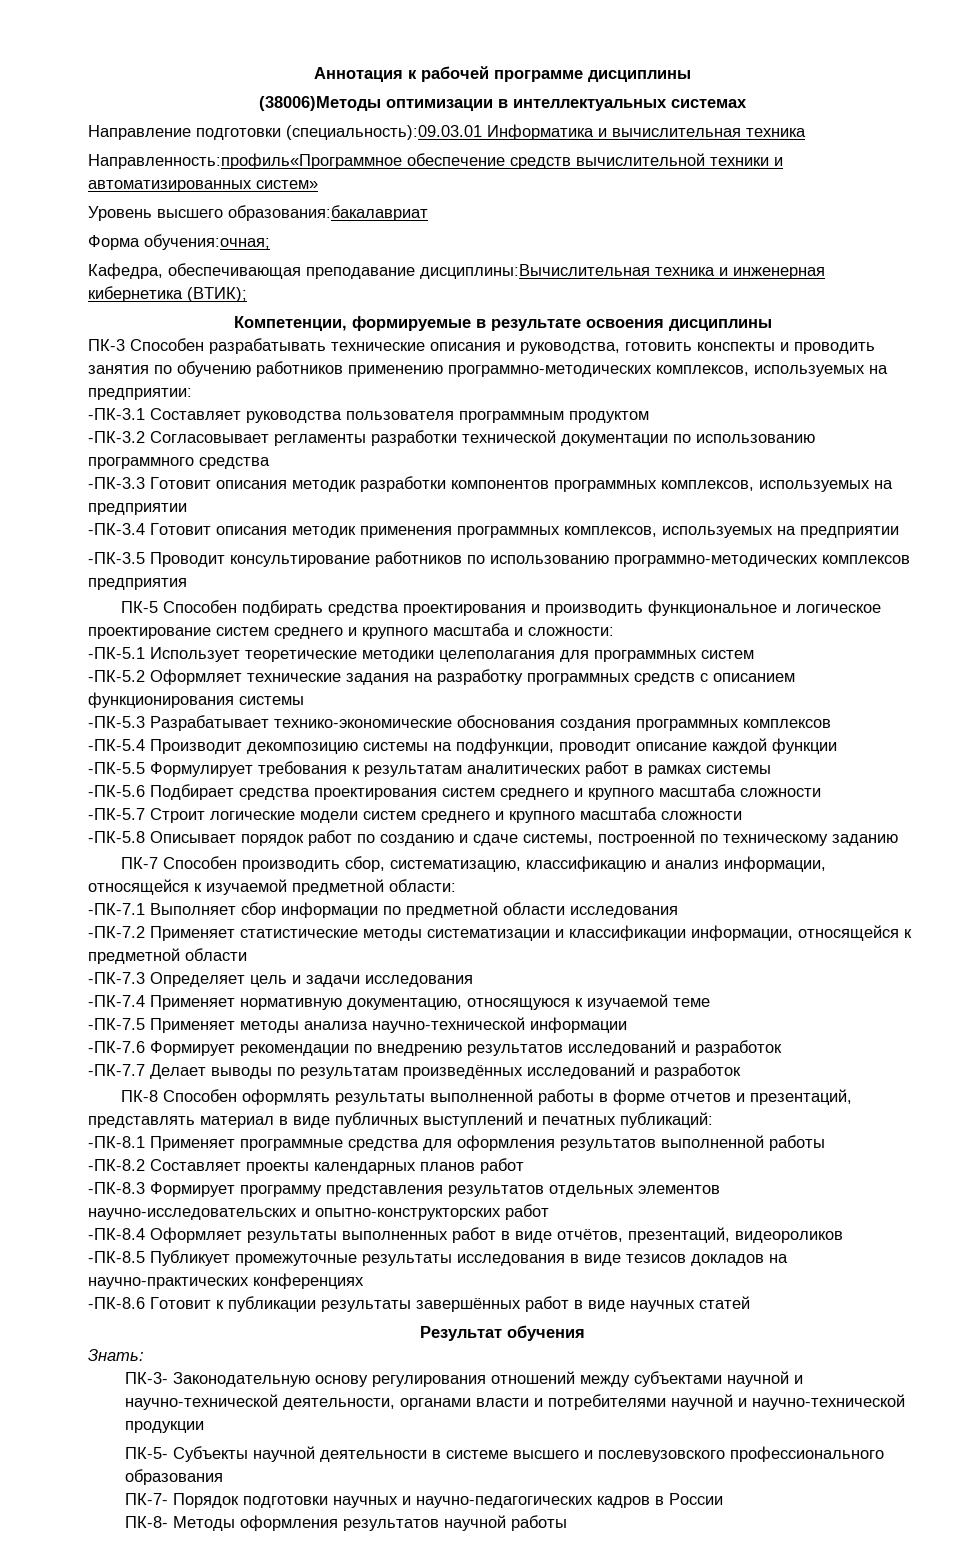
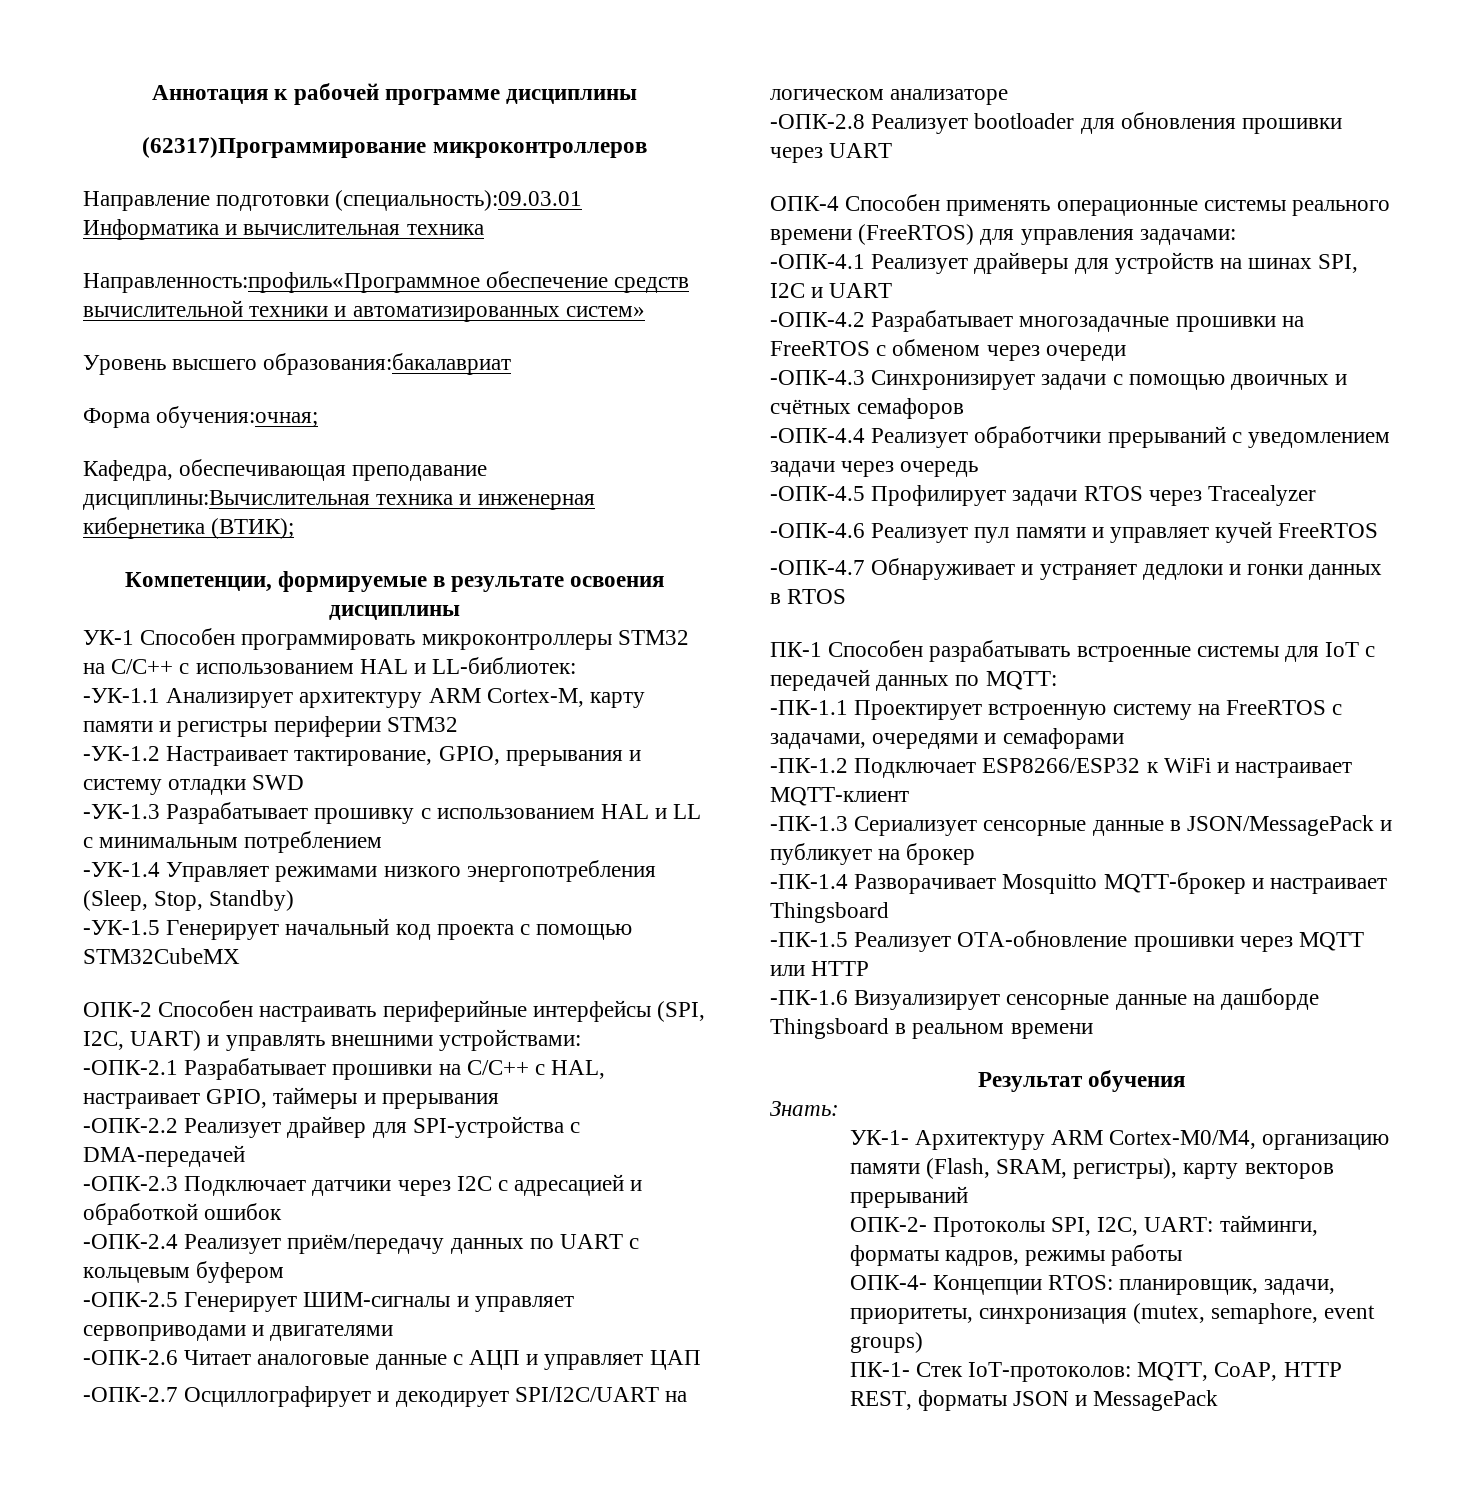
[259,96,747,111] (38006)Методы оптимизации в интеллектуальных системах -> [142,137,647,158] (62317)Программирование микроконтроллеров
[88,338,875,354] [88,361,888,377] [88,388,192,400] [88,408,649,423] [88,430,815,446] [88,457,270,469] [88,476,893,492] [88,503,187,515] [88,523,899,538] [88,551,910,567] [88,578,187,590] [120,600,881,616] [88,623,614,639] [88,647,754,662] [88,669,795,685] [88,692,304,708] [88,715,831,731] [88,738,837,754] [88,761,771,777] [88,784,821,800] [88,807,742,823] [88,830,898,846] [120,856,826,872] [88,879,456,895] [88,902,678,918] [88,925,912,941] [88,948,247,964] [88,972,473,987] [88,994,710,1010] [88,1017,627,1033] [88,1040,782,1056] [88,1063,741,1079] [120,1089,852,1105] [88,1112,713,1128] [88,1135,825,1151] [88,1158,524,1174] [88,1182,720,1197] [88,1204,549,1220] [88,1227,843,1243] [88,1250,788,1266] [88,1273,364,1289] [88,1296,750,1312] [420,1325,585,1341] [88,1349,144,1361] [125,1371,804,1387] [125,1394,906,1410] [125,1421,205,1433] [125,1446,885,1462] [125,1469,224,1485] [125,1493,724,1508] [125,1515,568,1531] ПК-3 Способен разрабатывать технические описания и руководства, готовить конспекты и проводить занятия по обучению работников применению программно-методических комплексов, используемых на предприятии: // -ПК-3.1 Составляет руководства пользователя программным продуктом // -ПК-3.2 Согласовывает регламенты разработки технической документации по использованию программного средства // -ПК-3.3 Готовит описания методик разработки компонентов программных комплексов, используемых на предприятии // -ПК-3.4 Готовит описания методик применения программных комплексов, используемых на предприятии // -ПК-3.5 Проводит консультирование работников по использованию программно-методических комплексов предприятия // ПК-5 Способен подбирать средства проектирования и производить функциональное и логическое проектирование систем среднего и крупного масштаба и сложности: // -ПК-5.1 Использует теоретические методики целеполагания для программных систем // -ПК-5.2 Оформляет технические задания на разработку программных средств с описанием функционирования системы // -ПК-5.3 Разрабатывает технико-экономические обоснования создания программных комплексов // -ПК-5.4 Производит декомпозицию системы на подфункции, проводит описание каждой функции // -ПК-5.5 Формулирует требования к результатам аналитических работ в рамках системы // -ПК-5.6 Подбирает средства проектирования систем среднего и крупного масштаба сложности // -ПК-5.7 Строит логические модели систем среднего и крупного масштаба сложности // -ПК-5.8 Описывает порядок работ по созданию и сдаче системы, построенной по техническому заданию // ПК-7 Способен производить сбор, систематизацию, классификацию и анализ информации, относящейся к изучаемой предметной области: // -ПК-7.1 Выполняет сбор информации по предметной области исследования // -ПК-7.2 Применяет статистические методы систематизации и классификации информации, относящейся к предметной области // -ПК-7.3 Определяет цель и задачи исследования // -ПК-7.4 Применяет нормативную документацию, относящуюся к изучаемой теме // -ПК-7.5 Применяет методы анализа научно-технической информации // -ПК-7.6 Формирует рекомендации по внедрению результатов исследований и разработок // -ПК-7.7 Делает выводы по результатам произведённых исследований и разработок // ПК-8 Способен оформлять результаты выполненной работы в форме отчетов и презентаций, представлять материал в виде публичных выступлений и печатных публикаций: // -ПК-8.1 Применяет программные средства для оформления результатов выполненной работы // -ПК-8.2 Составляет проекты календарных планов работ // -ПК-8.3 Формирует программу представления результатов отдельных элементов научно-исследовательских и опытно-конструкторских работ // -ПК-8.4 Оформляет результаты выполненных работ в виде отчётов, презентаций, видеороликов // -ПК-8.5 Публикует промежуточные результаты исследования в виде тезисов докладов на научно-практических конференциях // -ПК-8.6 Готовит к публикации результаты завершённых работ в виде научных статей // Результат обучения // Знать: // ПК-3- Законодательную основу регулирования отношений между субъектами научной и научно-технической деятельности, органами власти и потребителями научной и научно-технической продукции // ПК-5- Субъекты научной деятельности в системе высшего и послевузовского профессионального образования // ПК-7- Порядок подготовки научных и научно-педагогических кадров в России // ПК-8- Методы оформления результатов научной работы -> [83,628,689,650] [83,657,577,674] [83,688,646,708] [83,716,458,737] [83,746,642,766] [83,775,305,795] [83,802,702,824] [83,831,383,853] [83,860,656,882] [83,890,295,911] [83,918,633,940] [83,948,240,964] [83,1000,706,1022] [83,1029,582,1051] [83,1058,606,1080] [83,1087,499,1109] [83,1116,581,1138] [83,1145,245,1167] [83,1174,643,1196] [83,1203,283,1225] [83,1234,640,1254] [83,1261,285,1283] [83,1292,574,1312] [83,1325,394,1341] [83,1350,701,1370] [83,1386,688,1407] [770,89,1009,105] [770,112,1343,134] [770,143,893,163] [770,194,1391,216] [770,224,1236,245] [770,252,1359,274] [770,283,893,298] [770,310,1304,332] [770,339,1126,361] [770,370,1348,390] [770,398,965,419] [770,426,1391,448] [770,461,979,477] [770,485,1317,506] [770,521,1379,543] [770,558,1383,580] [770,589,847,604] [770,640,1376,662] [770,669,1057,691] [770,700,1343,720] [770,728,1124,749] [770,758,1353,778] [770,787,909,806] [770,815,1393,836] [770,843,976,865] [770,872,1388,894] [770,902,889,923] [770,930,1365,952] [770,961,870,976] [770,988,1320,1010] [770,1018,1093,1039] [977,1070,1186,1092] [770,1101,839,1116] [849,1130,1390,1150] [849,1158,1334,1179] [849,1186,968,1208] [849,1215,1318,1237] [849,1244,1183,1266] [849,1275,1336,1295] [849,1303,1376,1324] [849,1332,923,1353] [849,1362,1342,1382] [849,1390,1219,1411] УК-1 Способен программировать микроконтроллеры STM32 на C/C++ с использованием HAL и LL-библиотек: // -УК-1.1 Анализирует архитектуру ARM Cortex-M, карту памяти и регистры периферии STM32 // -УК-1.2 Настраивает тактирование, GPIO, прерывания и систему отладки SWD // -УК-1.3 Разрабатывает прошивку с использованием HAL и LL с минимальным потреблением // -УК-1.4 Управляет режимами низкого энергопотребления (Sleep, Stop, Standby) // -УК-1.5 Генерирует начальный код проекта с помощью STM32CubeMX // ОПК-2 Способен настраивать периферийные интерфейсы (SPI, I2C, UART) и управлять внешними устройствами: // -ОПК-2.1 Разрабатывает прошивки на C/C++ с HAL, настраивает GPIO, таймеры и прерывания // -ОПК-2.2 Реализует драйвер для SPI-устройства с DMA-передачей // -ОПК-2.3 Подключает датчики через I2C с адресацией и обработкой ошибок // -ОПК-2.4 Реализует приём/передачу данных по UART с кольцевым буфером // -ОПК-2.5 Генерирует ШИМ-сигналы и управляет сервоприводами и двигателями // -ОПК-2.6 Читает аналоговые данные с АЦП и управляет ЦАП // -ОПК-2.7 Осциллографирует и декодирует SPI/I2C/UART на логическом анализаторе // -ОПК-2.8 Реализует bootloader для обновления прошивки через UART // ОПК-4 Способен применять операционные системы реального времени (FreeRTOS) для управления задачами: // -ОПК-4.1 Реализует драйверы для устройств на шинах SPI, I2C и UART // -ОПК-4.2 Разрабатывает многозадачные прошивки на FreeRTOS с обменом через очереди // -ОПК-4.3 Синхронизирует задачи с помощью двоичных и счётных семафоров // -ОПК-4.4 Реализует обработчики прерываний с уведомлением задачи через очередь // -ОПК-4.5 Профилирует задачи RTOS через Tracealyzer // -ОПК-4.6 Реализует пул памяти и управляет кучей FreeRTOS // -ОПК-4.7 Обнаруживает и устраняет дедлоки и гонки данных в RTOS // ПК-1 Способен разрабатывать встроенные системы для IoT с передачей данных по MQTT: // -ПК-1.1 Проектирует встроенную систему на FreeRTOS с задачами, очередями и семафорами // -ПК-1.2 Подключает ESP8266/ESP32 к WiFi и настраивает MQTT-клиент // -ПК-1.3 Сериализует сенсорные данные в JSON/MessagePack и публикует на брокер // -ПК-1.4 Разворачивает Mosquitto MQTT-брокер и настраивает Thingsboard // -ПК-1.5 Реализует OTA-обновление прошивки через MQTT или HTTP // -ПК-1.6 Визуализирует сенсорные данные на дашборде Thingsboard в реальном времени // Результат обучения // Знать: // УК-1- Архитектуру ARM Cortex-M0/M4, организацию памяти (Flash, SRAM, регистры), карту векторов прерываний // ОПК-2- Протоколы SPI, I2C, UART: тайминги, форматы кадров, режимы работы // ОПК-4- Концепции RTOS: планировщик, задачи, приоритеты, синхронизация (mutex, semaphore, event groups) // ПК-1- Стек IoT-протоколов: MQTT, CoAP, HTTP REST, форматы JSON и MessagePack

